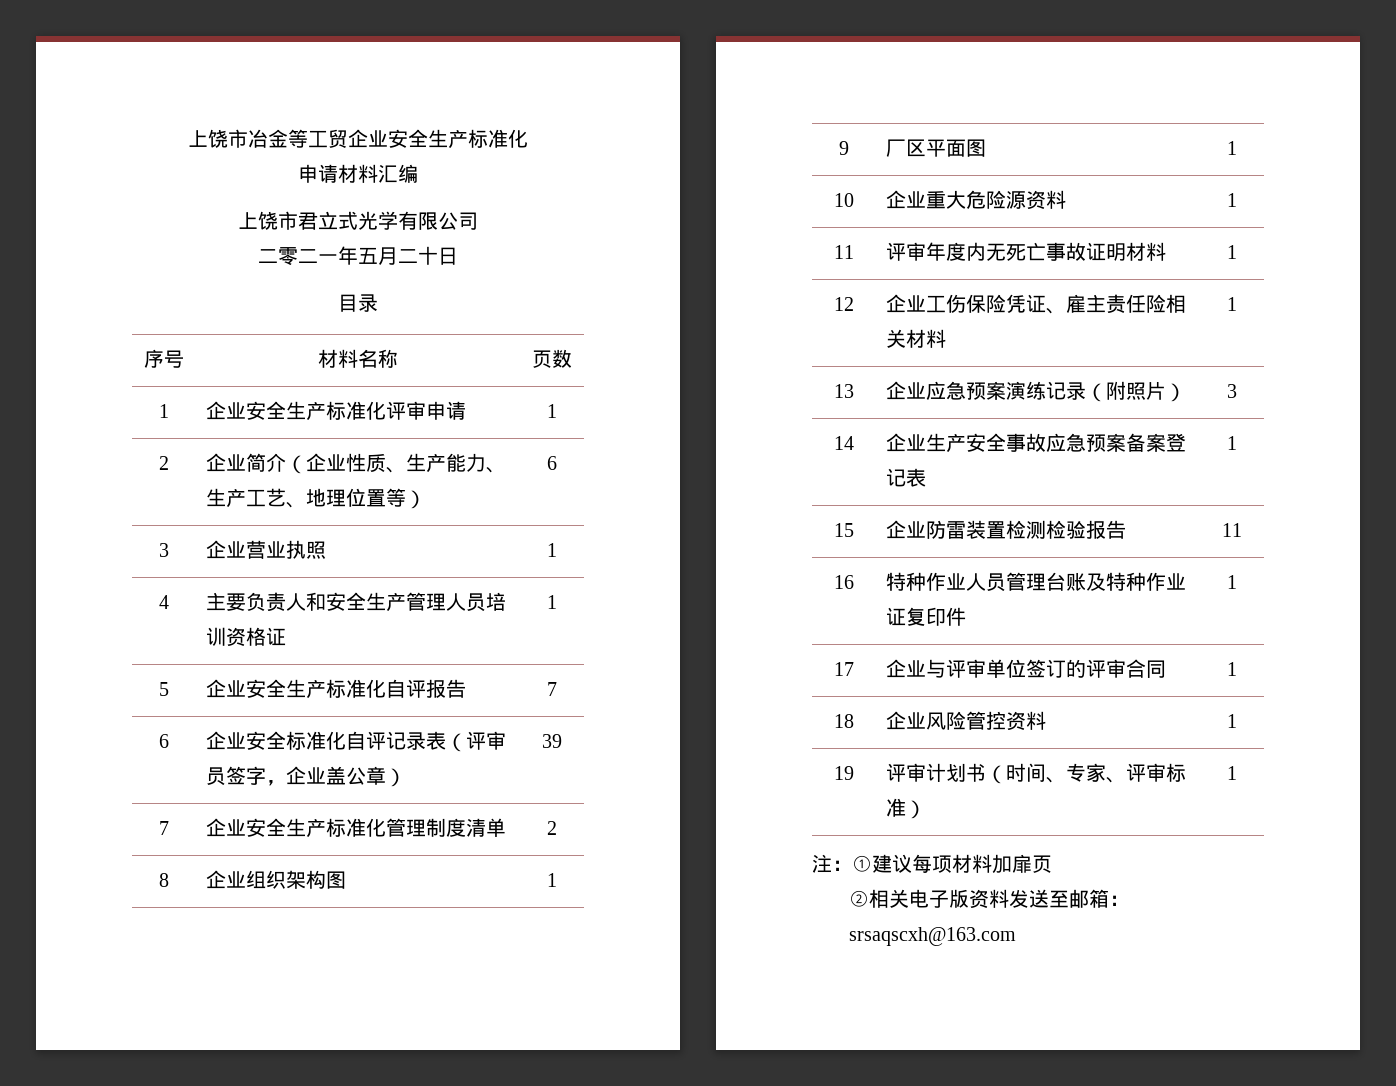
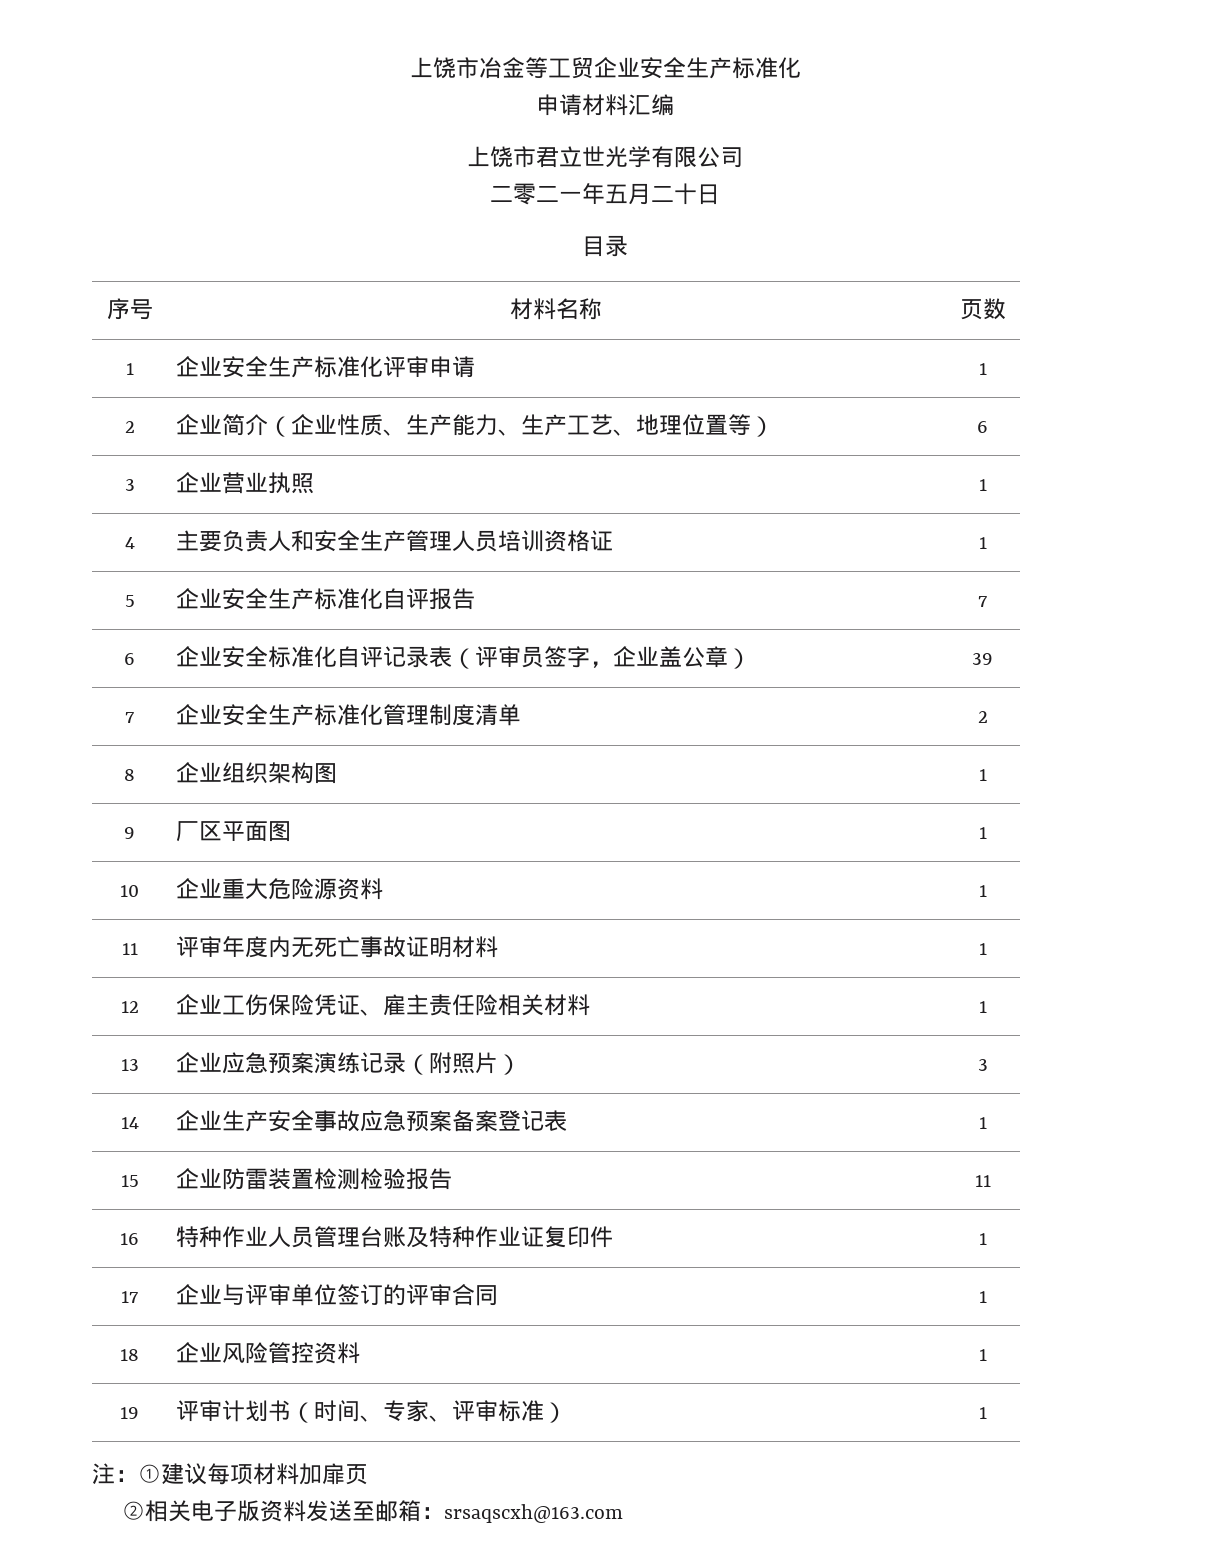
[338,211,358,230] 式 -> [582,146,605,166] 世

